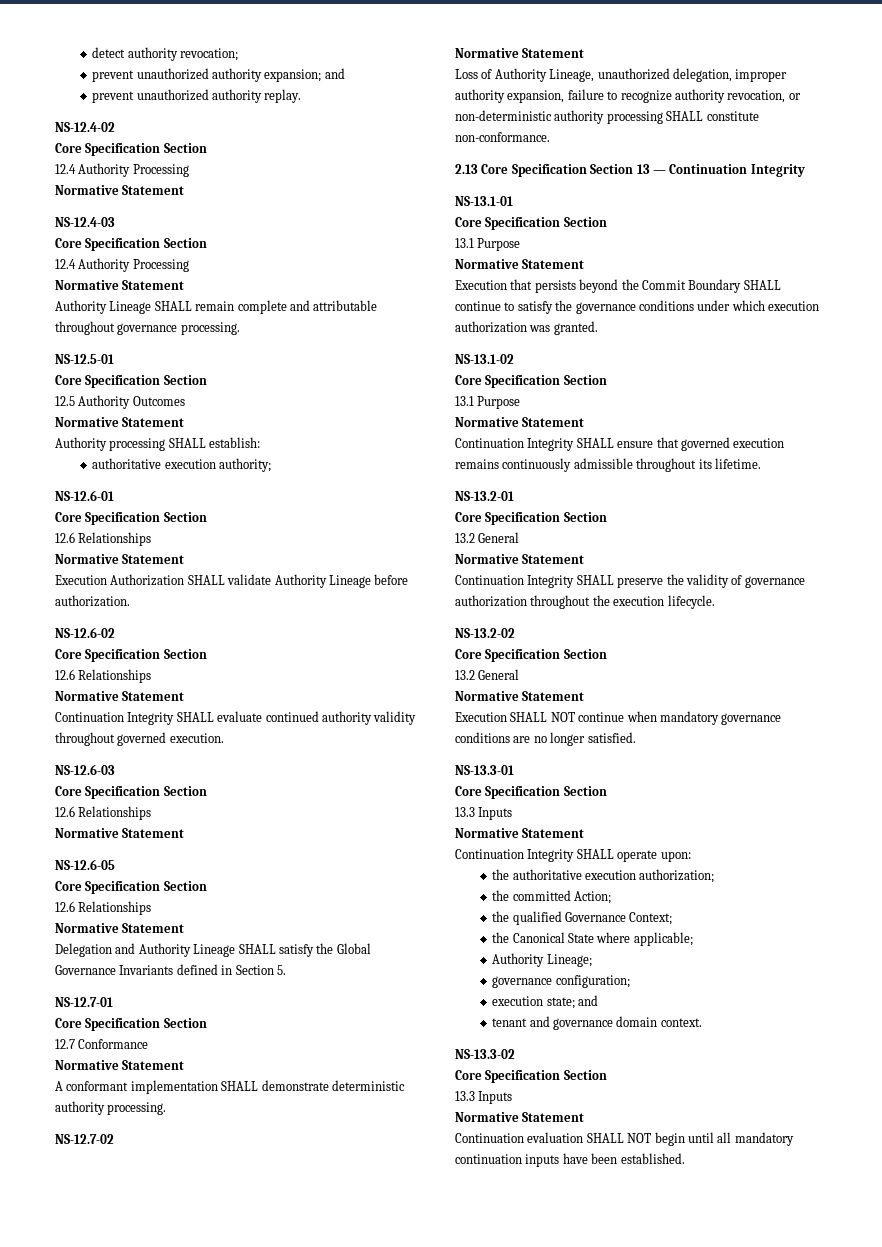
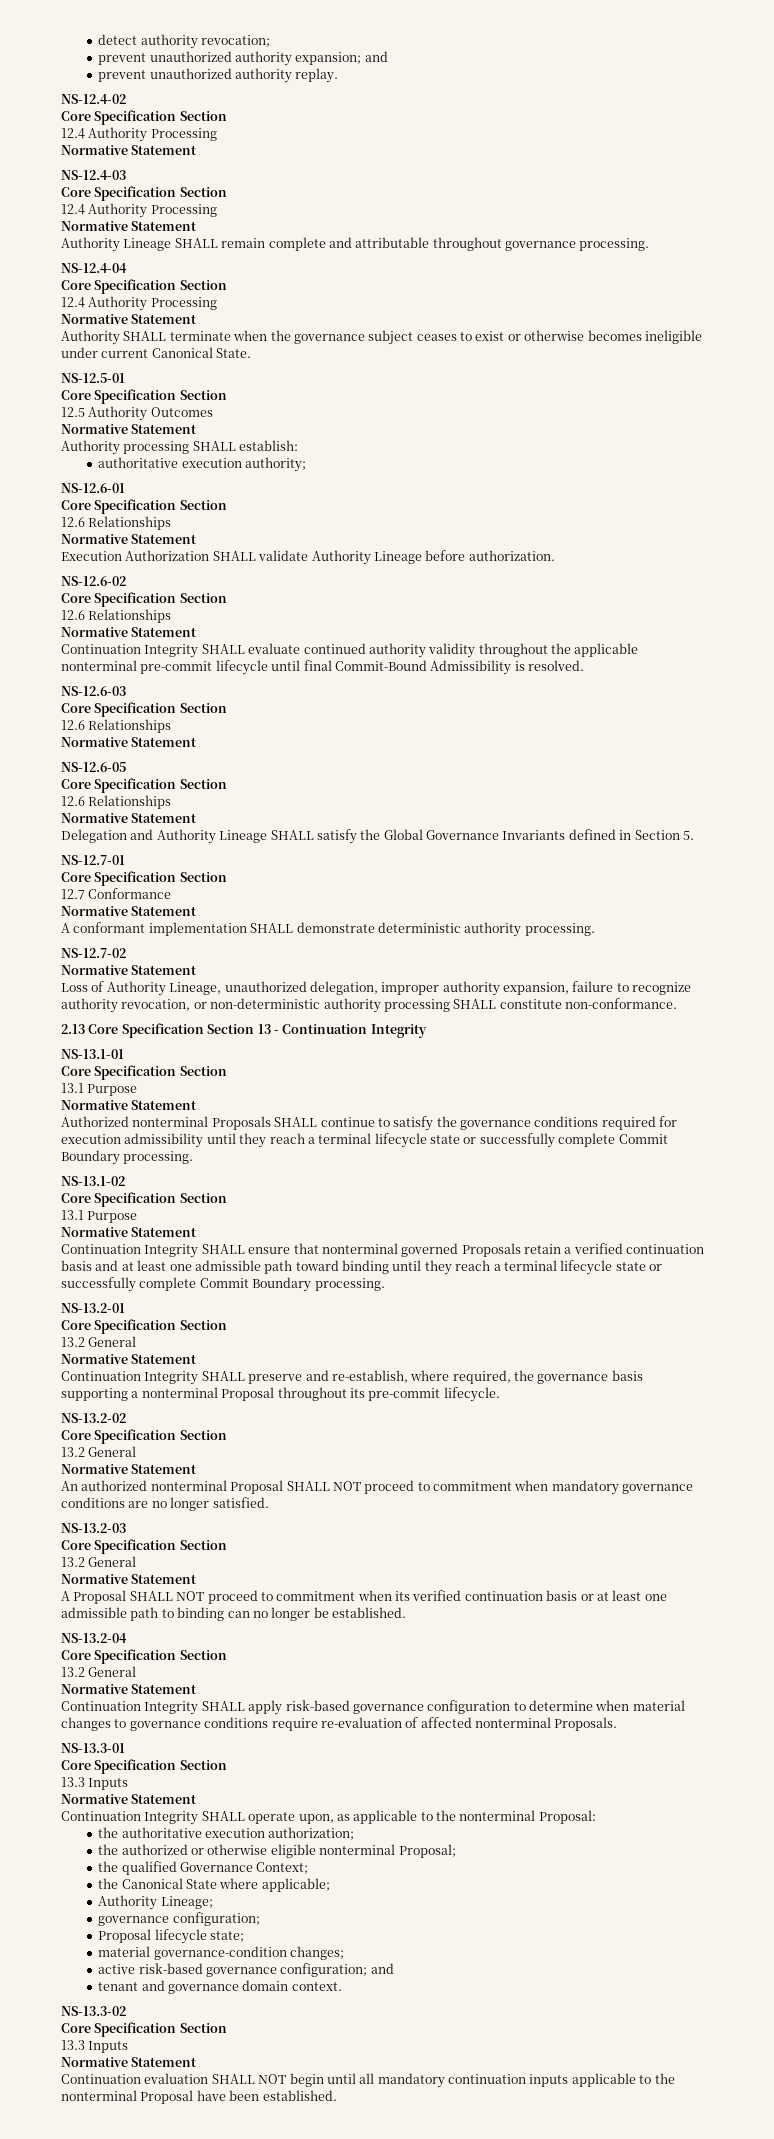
(240, 328) none -> [61,263,127,273] [61,279,227,294] [61,296,217,311] [61,314,197,324] [61,330,702,345] [61,347,252,358] // NS-12.4-04 // Core Specification Section // 12.4 Authority Processing // Normative Statement // Authority SHALL terminate when the governance subject ceases to exist or otherwise becomes ineligible under current Canonical State.
[117,732,224,746] governed execution. -> [551,643,639,657] [61,660,584,675] the applicable nonterminal pre-commit lifecycle until final Commit-Bound Admissibility is resolved.
[652,170,666,174] — -> [273,1030,279,1034] -
[455,279,742,293] Execution that persists beyond the Commit Boundary -> [61,1116,271,1130] Authorized nonterminal Proposals
[697,300,819,311] [455,321,598,335] under which execution authorization was granted. -> [601,1116,678,1130] [61,1133,668,1148] [61,1150,194,1165] required for execution admissibility until they reach a terminal lifecycle state or successfully complete Commit Boundary processing.
[680,437,785,451] [455,458,761,472] governed execution remains continuously admissible throughout its lifetime. -> [321,1243,705,1257] [61,1260,662,1275] [61,1277,385,1292] nonterminal governed Proposals retain a verified continuation basis and at least one admissible path toward binding until they reach a terminal lifecycle state or successfully complete Commit Boundary processing.
[666,574,805,588] [455,595,665,609] the validity of governance authorization throughout the execution -> [305,1370,643,1384] [61,1387,441,1401] and re-establish, where required, the governance basis supporting a nonterminal Proposal throughout its pre-commit
[455,712,625,722] Execution SHALL NOT continue -> [61,1480,512,1494] An authorized nonterminal Proposal SHALL NOT proceed to commitment
(636, 737) none -> [61,1523,126,1533] [61,1539,227,1554] [61,1556,137,1567] [61,1574,197,1584] [61,1590,667,1604] [61,1607,406,1621] [61,1633,127,1643] [61,1649,227,1664] [61,1666,137,1677] [61,1684,197,1694] [61,1700,685,1715] [61,1717,618,1731] // NS-13.2-03 // Core Specification Section // 13.2 General // Normative Statement // A Proposal SHALL NOT proceed to commitment when its verified continuation basis or at least one admissible path to binding can no longer be established. // NS-13.2-04 // Core Specification Section // 13.2 General // Normative Statement // Continuation Integrity SHALL apply risk-based governance configuration to determine when material changes to governance conditions require re-evaluation of affected nonterminal Proposals.
[660,851,691,862] upon: -> [298,1810,596,1824] upon, as applicable to the nonterminal Proposal:
[512,890,612,904] committed Action; -> [121,1844,456,1858] authorized or otherwise eligible nonterminal Proposal;
[492,996,544,1006] execution -> [98,1929,207,1944] Proposal lifecycle
(575, 1003) none -> [98,1946,345,1960] [98,1963,368,1977] // material governance-condition changes; // active risk-based governance configuration;
(560, 1160) none -> [571,2073,675,2087] [61,2090,194,2104] applicable to the nonterminal Proposal

